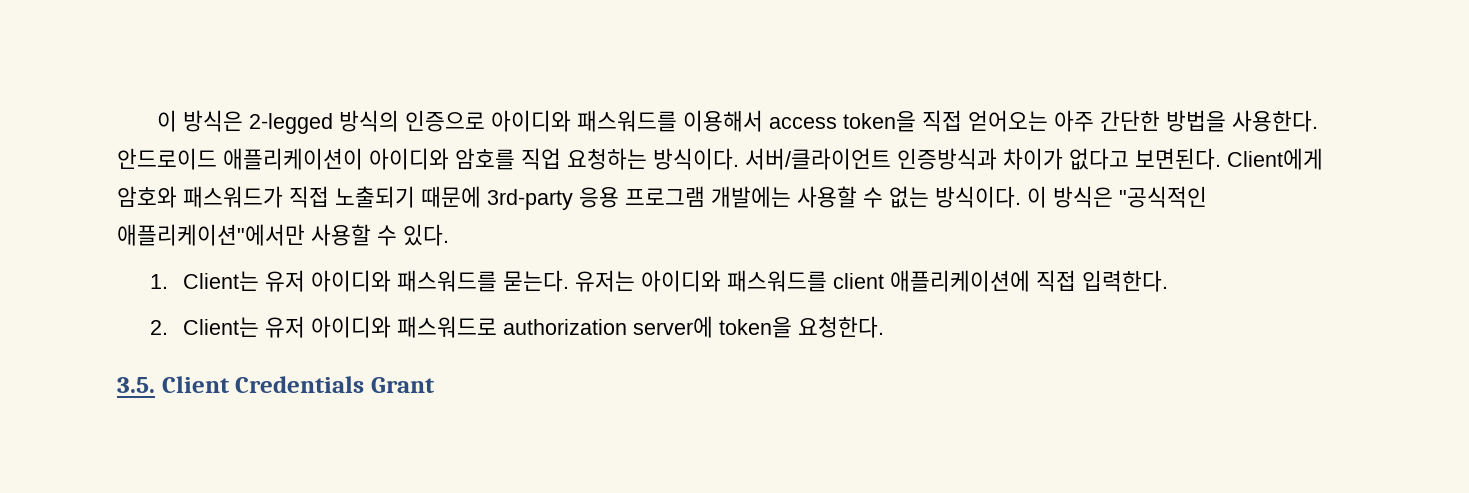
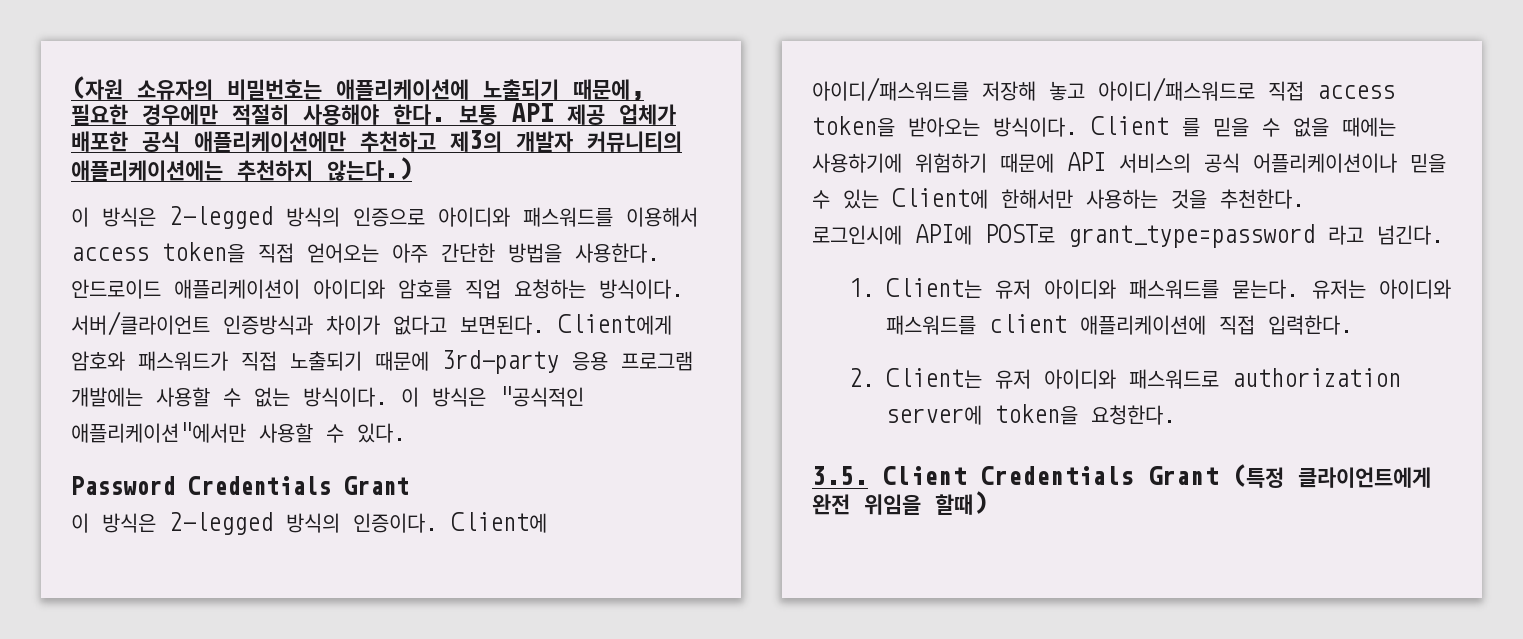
(157, 121) none -> [71,76,644,101] [71,103,676,125] [71,130,682,152] [71,157,412,181] (자원 소유자의 비밀번호는 애플리케이션에 노출되기 때문에, 필요한 경우에만 적절히 사용해야 한다. 보통 API 제공 업체가 배포한 공식 애플리케이션에만 추천하고 제3의 개발자 커뮤니티의 애플리케이션에는 추천하지 않는다.) //
(449, 235) none -> [71,476,409,495] [71,512,547,535] [812,77,1395,102] [812,116,1396,137] [812,152,1446,173] [812,188,1305,209] [812,224,1444,248] // Password Credentials Grant // 이 방식은 2-legged 방식의 인증이다. Client에 아이디/패스워드를 저장해 놓고 아이디/패스워드로 직접 access token을 받아오는 방식이다. Client 를 믿을 수 없을 때에는 사용하기에 위험하기 때문에 API 서비스의 공식 어플리케이션이나 믿을 수 있는 Client에 한해서만 사용하는 것을 추천한다. // 로그인시에 API에 POST로 grant_type=password 라고 넘긴다.
(435, 385) none -> [1232,464,1431,488] [812,491,987,515] (특정 클라이언트에게 완전 위임을 할때)

